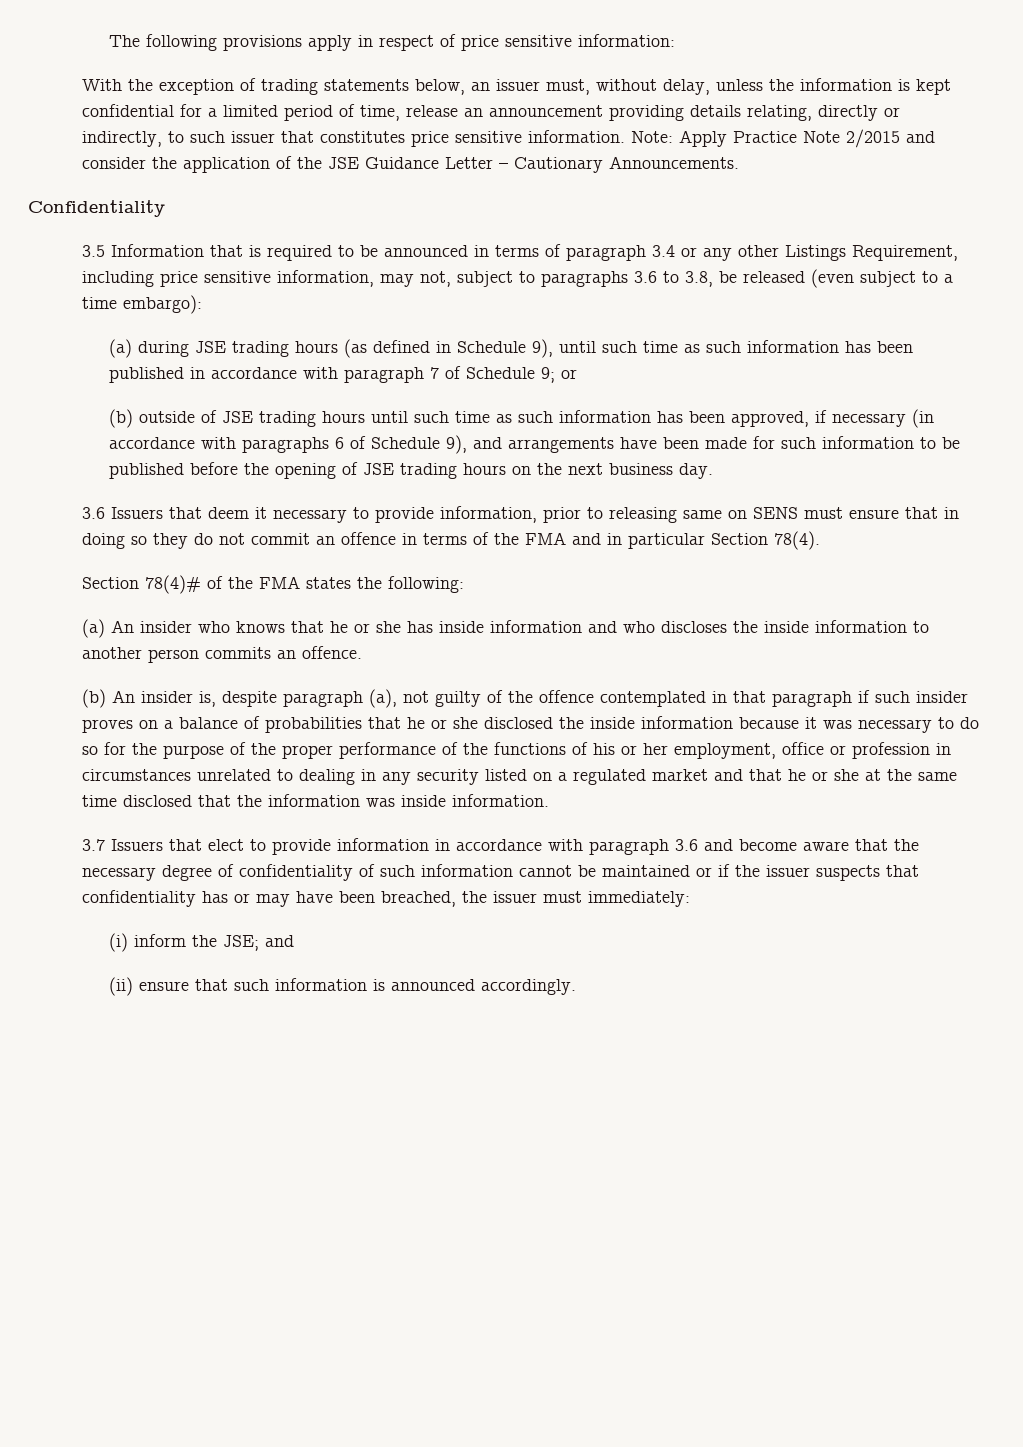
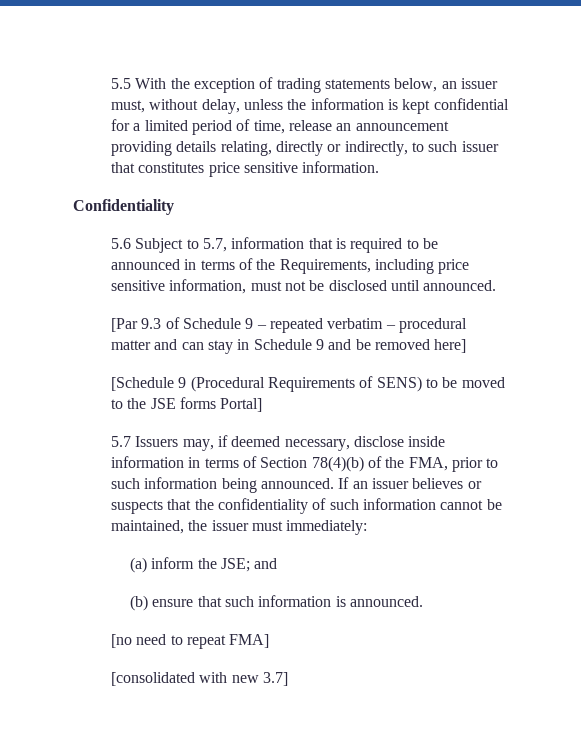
[108,34,675,51] The following provisions apply in respect of price sensitive information: // -> [111,78,132,89] 5.5
[630,129,935,148] [81,156,739,173] [28,200,165,217] [81,244,204,257] Note: Apply Practice Note 2/2015 and consider the application of the JSE Guidance Letter – Cautionary Announcements. // Confidentiality // 3.5 Information -> [73,199,174,215] [111,237,305,253] // Confidentiality // 5.6 Subject to 5.7, information
[565,245,958,261] [81,269,953,288] [81,295,202,314] [108,339,913,358] [108,366,577,383] [108,409,934,428] [108,435,960,454] [108,462,713,479] [81,506,959,523] [81,531,820,550] [81,575,464,594] [81,619,929,638] [81,646,362,663] [81,689,968,708] [81,716,979,733] [81,742,951,759] [81,769,957,785] [81,794,549,807] [81,838,919,855] [81,864,234,881] paragraph 3.4 or any other Listings Requirement, including price sensitive information, may not, subject to paragraphs 3.6 to 3.8, be released (even subject to a time embargo): // (a) during JSE trading hours (as defined in Schedule 9), until such time as such information has been published in accordance with paragraph 7 of Schedule 9; or // (b) outside of JSE trading hours until such time as such information has been approved, if necessary (in accordance with paragraphs 6 of Schedule 9), and arrangements have been made for such information to be published before the opening of JSE trading hours on the next business day. // 3.6 Issuers that deem it necessary to provide information, prior to releasing same on SENS must ensure that in doing so they do not commit an offence in terms of the FMA and in particular Section 78(4). // Section 78(4)# of the FMA states the following: // (a) An insider who knows that he or she has inside information and who discloses the inside information to another person commits an offence. // (b) An insider is, despite paragraph (a), not guilty of the offence contemplated in that paragraph if such insider proves on a balance of probabilities that he or she disclosed the inside information because it was necessary to do so for the purpose of the proper performance of the functions of his or her employment, office or profession in circumstances unrelated to dealing in any security listed on a regulated market and that he or she at the same time disclosed that the information was inside information. // 3.7 Issuers that elect to provide information in accordance with paragraph 3.6 and become aware that the necessary degree of -> [256,259,470,274] [111,279,497,294] [111,317,467,333] [111,339,467,354] [111,376,505,392] [111,397,263,412] [111,435,446,451] [111,456,499,472] [111,477,482,493] [111,499,214,514] the Requirements, including price sensitive information, must not be disclosed until announced. // [Par 9.3 of Schedule 9 – repeated verbatim – procedural matter and can stay in Schedule 9 and be removed here] // [Schedule 9 (Procedural Requirements of SENS) to be moved to the JSE forms Portal] // 5.7 Issuers may, if deemed necessary, disclose inside information in terms of Section 78(4)(b) of the FMA, prior to such information being announced. If an issuer believes or suspects that the
[601,864,919,881] [81,890,456,907] maintained or if the issuer suspects that confidentiality has or may have been breached, -> [111,520,185,534] maintained,
[108,933,128,952] (i) -> [130,557,148,573] (a)
[108,977,133,996] (ii) -> [130,595,149,611] (b)
[390,979,576,995] announced accordingly. -> [349,596,423,607] [111,634,270,649] [111,672,288,686] announced. // [no need to repeat FMA] // [consolidated with new 3.7]

